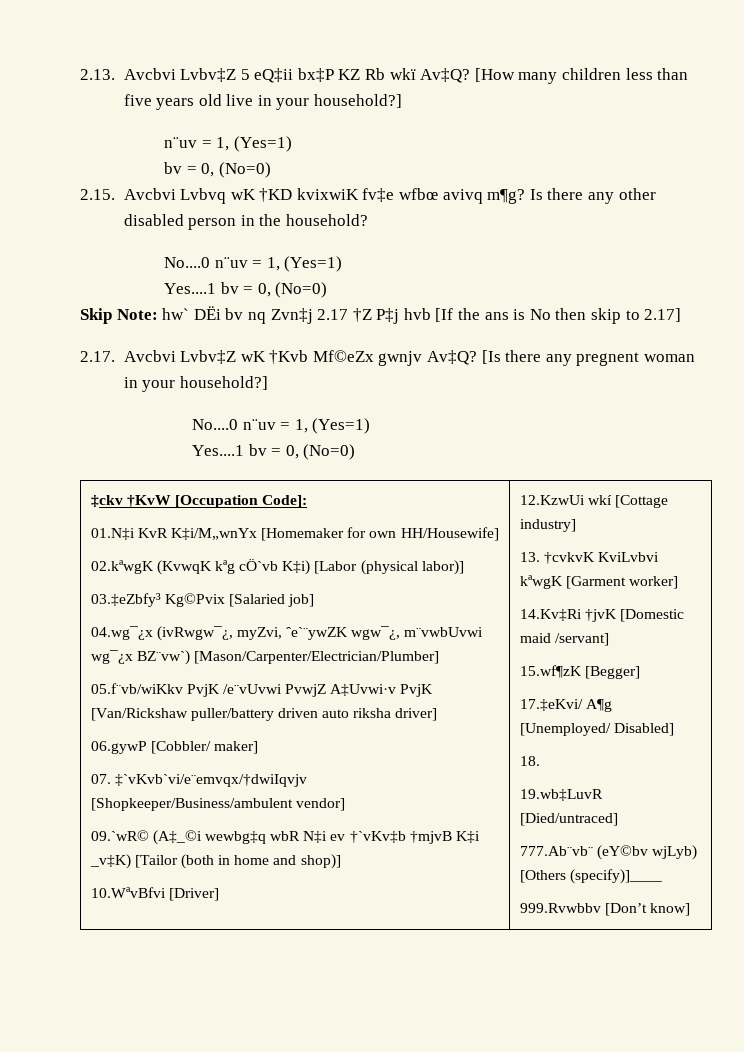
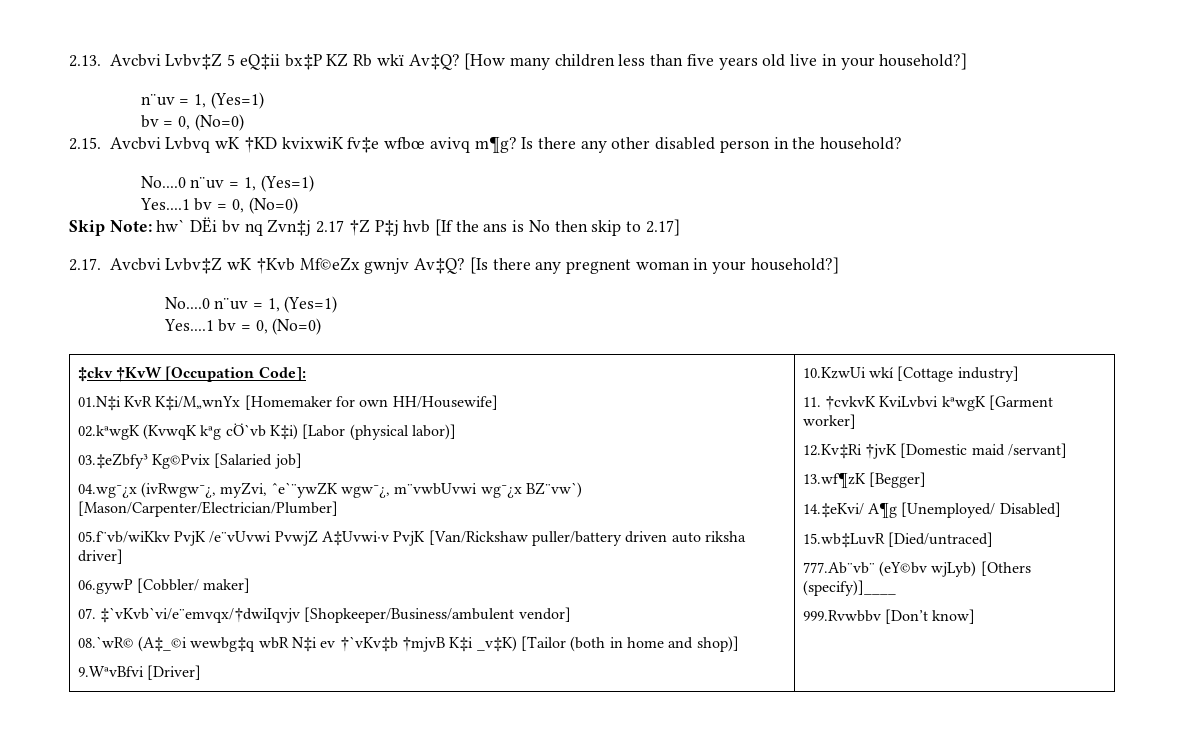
[90,830,149,841] 09.`wR© -> [77,636,134,648] 08.`wR©
[90,887,166,898] 10.WªvBfvi -> [77,666,144,677] 9.WªvBfvi
[519,495,585,505] 12.KzwUi -> [802,367,866,379] 10.KzwUi
[519,552,540,562] 13. -> [802,397,821,407] 11.
[519,609,582,621] 14.Kv‡Ri -> [802,444,862,459] 12.Kv‡Ri
[519,665,582,678] 15.wf¶zK -> [802,472,866,489] 13.wf¶zK
[519,699,583,711] 17.‡eKvi/ -> [802,503,864,518] 14.‡eKvi/
[519,756,540,766] [519,789,603,801] 18. // 19.wb‡LuvR -> [802,533,885,548] 15.wb‡LuvR

